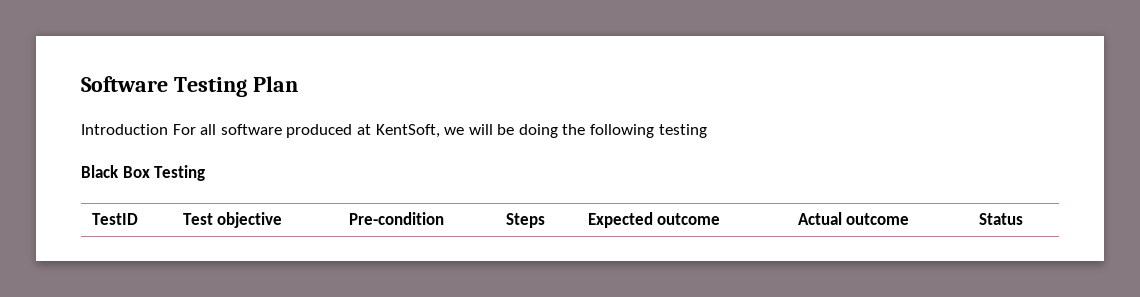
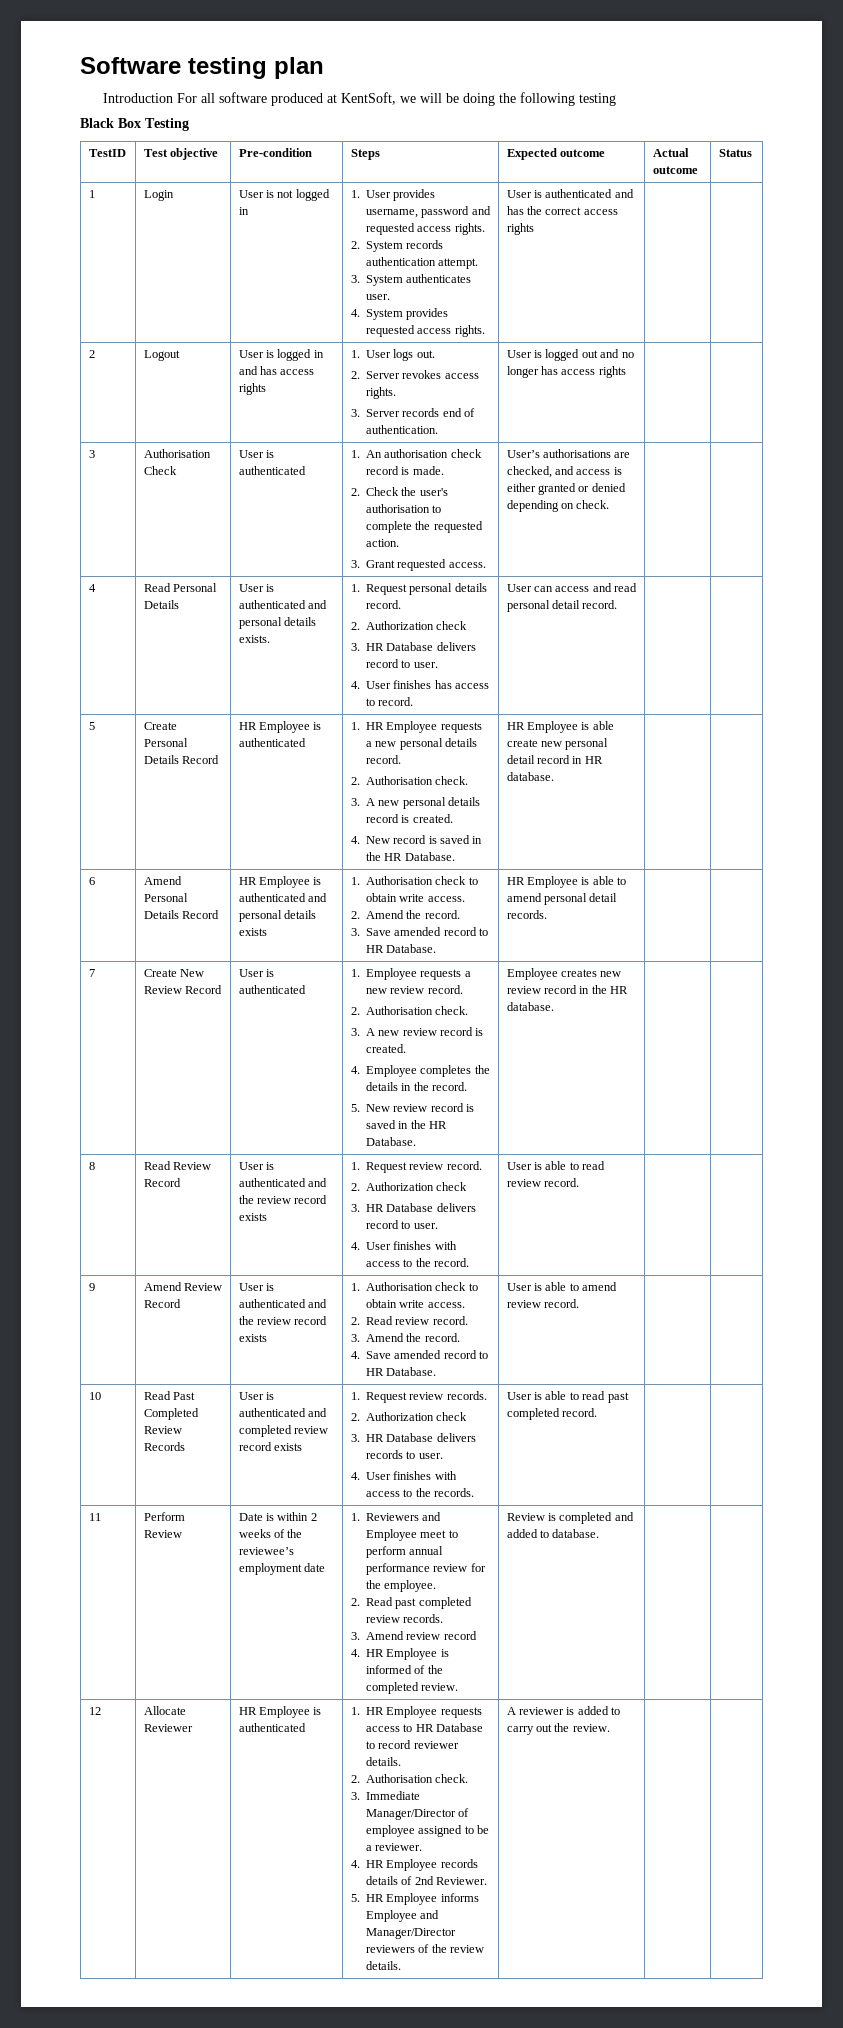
[173,76,298,97] Testing Plan -> [188,57,324,79] testing plan
(1023, 219) none -> [88,190,95,198] [143,190,174,201] [238,189,330,201] [238,207,249,215] [350,189,436,201] [365,206,491,218] [365,223,485,235] [350,240,444,252] [365,257,479,269] [350,274,472,286] [365,294,390,300] [350,308,449,320] [365,325,485,337] [506,189,634,198] [506,206,618,215] [506,223,534,235] [88,350,95,358] [143,350,180,361] [238,349,324,361] [238,366,315,375] [238,383,266,395] [350,349,435,361] [350,370,479,379] [365,387,396,399] [350,408,476,417] [365,425,438,434] [506,349,634,361] [506,366,626,378] [88,450,95,458] [143,449,211,458] [143,466,177,475] [238,450,275,458] [238,466,306,475] [350,449,482,458] [365,466,444,475] [350,487,448,496] [365,504,442,513] [365,521,483,533] [365,539,399,547] [350,559,486,571] [506,449,631,458] [506,466,622,478] [506,483,626,495] [506,500,610,512] [88,584,96,592] [143,583,218,592] [143,600,179,609] [238,584,275,592] [238,600,328,609] [238,617,317,629] [238,635,270,643] [350,583,487,595] [365,600,401,609] [350,621,468,630] [350,642,476,651] [365,659,438,668] [350,680,490,689] [365,697,414,706] [506,583,638,592] [506,600,618,612] [88,722,95,730] [143,722,177,730] [143,738,188,747] [143,755,220,764] [238,721,322,733] [238,738,306,747] [350,721,482,733] [365,738,478,750] [365,755,401,764] [350,776,469,785] [350,797,481,809] [365,814,453,823] [350,835,483,844] [365,852,455,861] [506,721,614,733] [506,738,609,750] [506,755,603,764] [506,772,554,781] [88,877,95,885] [143,876,182,885] [143,893,188,902] [143,910,220,919] [238,876,322,888] [238,893,328,902] [238,910,317,922] [238,928,267,936] [350,876,478,885] [365,893,465,902] [350,910,460,919] [350,927,489,936] [365,944,437,953] [506,876,627,888] [506,893,618,905] [506,910,547,919] [88,969,95,977] [143,969,205,977] [143,985,223,994] [238,969,275,977] [238,985,306,994] [350,968,471,980] [365,985,463,994] [350,1006,469,1015] [350,1027,484,1036] [365,1044,406,1053] [350,1065,490,1077] [365,1082,468,1091] [350,1103,475,1112] [365,1120,448,1129] [365,1137,416,1146] [506,968,622,980] [506,985,629,994] [506,1002,554,1011] [88,1162,95,1170] [143,1161,212,1170] [143,1178,181,1187] [238,1162,275,1170] [238,1178,328,1187] [238,1195,328,1204] [238,1213,267,1221] [350,1161,482,1173] [350,1182,468,1191] [350,1203,476,1212] [365,1220,438,1229] [350,1241,457,1250] [365,1258,470,1267] [506,1161,606,1170] [506,1178,580,1187] [88,1283,95,1291] [143,1282,223,1291] [143,1299,181,1308] [238,1283,275,1291] [238,1299,328,1308] [238,1316,328,1325] [238,1334,267,1342] [350,1282,478,1291] [365,1299,465,1308] [350,1316,468,1325] [350,1333,460,1342] [350,1350,489,1359] [365,1367,437,1376] [506,1282,618,1291] [506,1299,580,1308] [88,1392,101,1400] [143,1391,196,1400] [143,1408,199,1420] [143,1426,182,1434] [143,1442,185,1451] [238,1392,275,1400] [238,1408,328,1417] [238,1425,329,1437] [238,1442,303,1451] [350,1391,487,1403] [350,1412,468,1421] [350,1433,476,1442] [365,1450,443,1459] [350,1471,457,1480] [365,1488,475,1497] [506,1391,629,1403] [506,1408,598,1420] [88,1513,101,1521] [143,1512,185,1521] [143,1530,182,1538] [238,1512,317,1521] [238,1529,303,1538] [238,1547,294,1555] [238,1563,326,1575] [350,1512,442,1521] [365,1529,458,1541] [365,1546,444,1558] [365,1563,486,1575] [365,1580,437,1592] [350,1597,472,1609] [365,1614,444,1623] [350,1631,477,1640] [350,1648,449,1660] [365,1665,443,1674] [365,1682,459,1694] [506,1512,634,1524] [506,1529,600,1538] [88,1707,101,1715] [143,1706,186,1715] [143,1724,193,1732] [238,1706,322,1718] [238,1723,306,1732] [350,1706,482,1718] [365,1723,484,1732] [365,1740,459,1749] [365,1757,401,1766] [350,1774,469,1783] [350,1791,420,1800] [365,1808,470,1820] [365,1825,490,1837] [365,1843,423,1851] [350,1859,478,1871] [365,1876,488,1885] [350,1893,479,1905] [365,1910,440,1922] [365,1928,456,1939] [365,1944,485,1953] [365,1961,401,1970] [506,1706,621,1715] [506,1723,610,1735] // 1 | Login | User is not logged in | 1. User provides username, password and requested access rights. // 2. System records authentication attempt. // 3. System authenticates user. // 4. System provides requested access rights. | User is authenticated and has the correct access rights | | // 2 | Logout | User is logged in and has access rights | 1. User logs out. // 2. Server revokes access rights. // 3. Server records end of authentication. | User is logged out and no longer has access rights | | // 3 | Authorisation Check | User is authenticated | 1. An authorisation check record is made. // 2. Check the user's authorisation to complete the requested action. // 3. Grant requested access. | User’s authorisations are checked, and access is either granted or denied depending on check. | | // 4 | Read Personal Details | User is authenticated and personal details exists. | 1. Request personal details record. // 2. Authorization check // 3. HR Database delivers record to user. // 4. User finishes has access to record. | User can access and read personal detail record. | | // 5 | Create Personal Details Record | HR Employee is authenticated | 1. HR Employee requests a new personal details record. // 2. Authorisation check. // 3. A new personal details record is created. // 4. New record is saved in the HR Database. | HR Employee is able create new personal detail record in HR database. | | // 6 | Amend Personal Details Record | HR Employee is authenticated and personal details exists | 1. Authorisation check to obtain write access. // 2. Amend the record. // 3. Save amended record to HR Database. | HR Employee is able to amend personal detail records. | | // 7 | Create New Review Record | User is authenticated | 1. Employee requests a new review record. // 2. Authorisation check. // 3. A new review record is created. // 4. Employee completes the details in the record. // 5. New review record is saved in the HR Database. | Employee creates new review record in the HR database. | | // 8 | Read Review Record | User is authenticated and the review record exists | 1. Request review record. // 2. Authorization check // 3. HR Database delivers record to user. // 4. User finishes with access to the record. | User is able to read review record. | | // 9 | Amend Review Record | User is authenticated and the review record exists | 1. Authorisation check to obtain write access. // 2. Read review record. // 3. Amend the record. // 4. Save amended record to HR Database. | User is able to amend review record. | | // 10 | Read Past Completed Review Records | User is authenticated and completed review record exists | 1. Request review records. // 2. Authorization check // 3. HR Database delivers records to user. // 4. User finishes with access to the records. | User is able to read past completed record. | | // 11 | Perform Review | Date is within 2 weeks of the reviewee’s employment date | 1. Reviewers and Employee meet to perform annual performance review for the employee. // 2. Read past completed review records. // 3. Amend review record // 4. HR Employee is informed of the completed review. | Review is completed and added to database. | | // 12 | Allocate Reviewer | HR Employee is authenticated | 1. HR Employee requests access to HR Database to record reviewer details. // 2. Authorisation check. // 3. Immediate Manager/Director of employee assigned to be a reviewer. // 4. HR Employee records details of 2nd Reviewer. // 5. HR Employee informs Employee and Manager/Director reviewers of the review details. | A reviewer is added to carry out the review. | |

